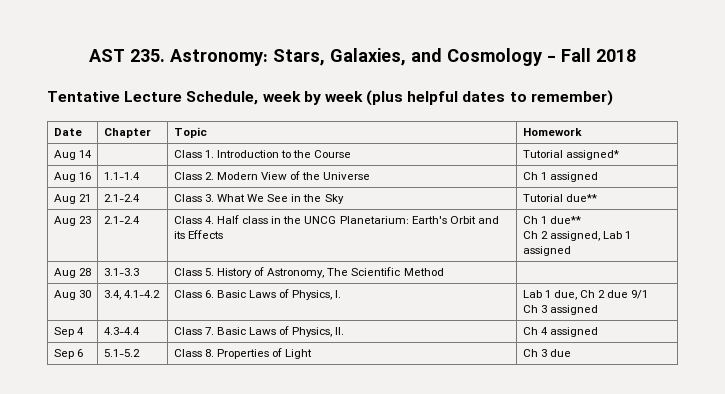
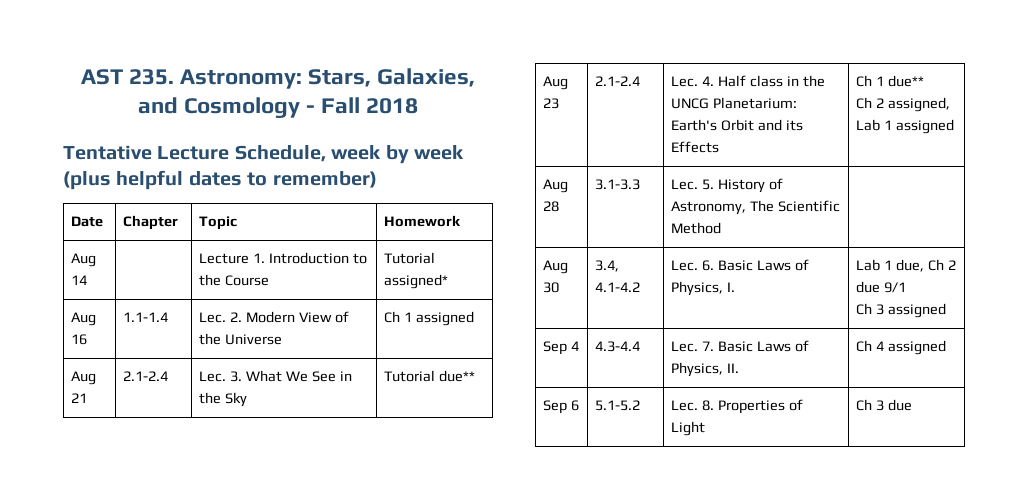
[173,150,202,158] Class -> [199,253,250,264] Lecture
[173,172,202,180] Class -> [199,312,227,323] Lec.
[173,194,202,202] Class -> [199,371,227,382] Lec.
[173,216,202,224] Class -> [671,76,699,87] Lec.
[173,268,202,276] Class -> [671,179,699,190] Lec.
[173,290,202,298] Class -> [671,260,699,271] Lec.
[173,327,202,335] Class -> [671,341,699,352] Lec.
[173,349,202,357] Class -> [671,400,699,411] Lec.

